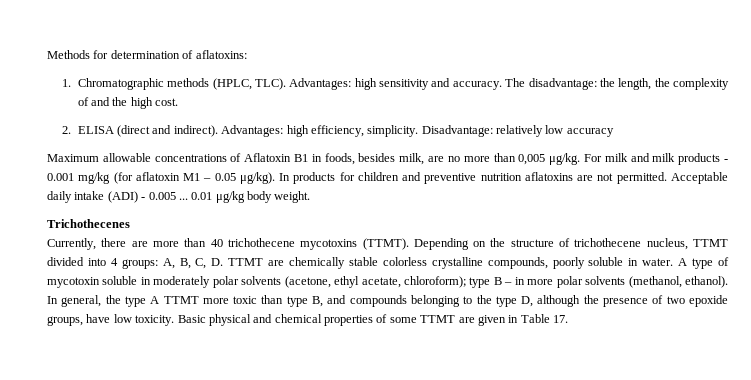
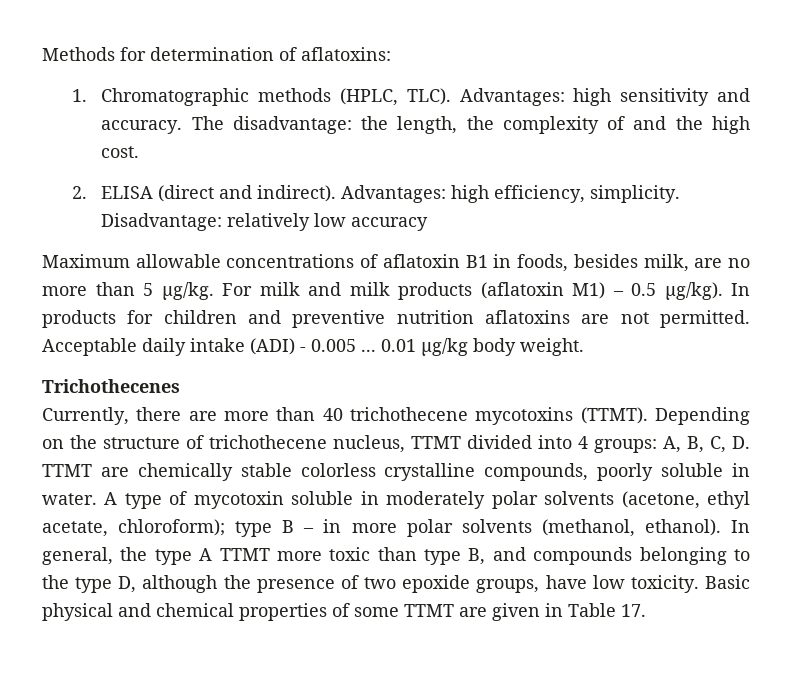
[244,153,292,162] Aflatoxin -> [382,254,460,268] аflatoxin
[518,154,546,165] 0,005 -> [143,283,153,296] 5
[724,159,729,162] [47,172,236,184] - 0.001 mg/kg (for aflatoxin M1 – 0.05 -> [480,282,656,299] (aflatoxin M1) – 0.5

